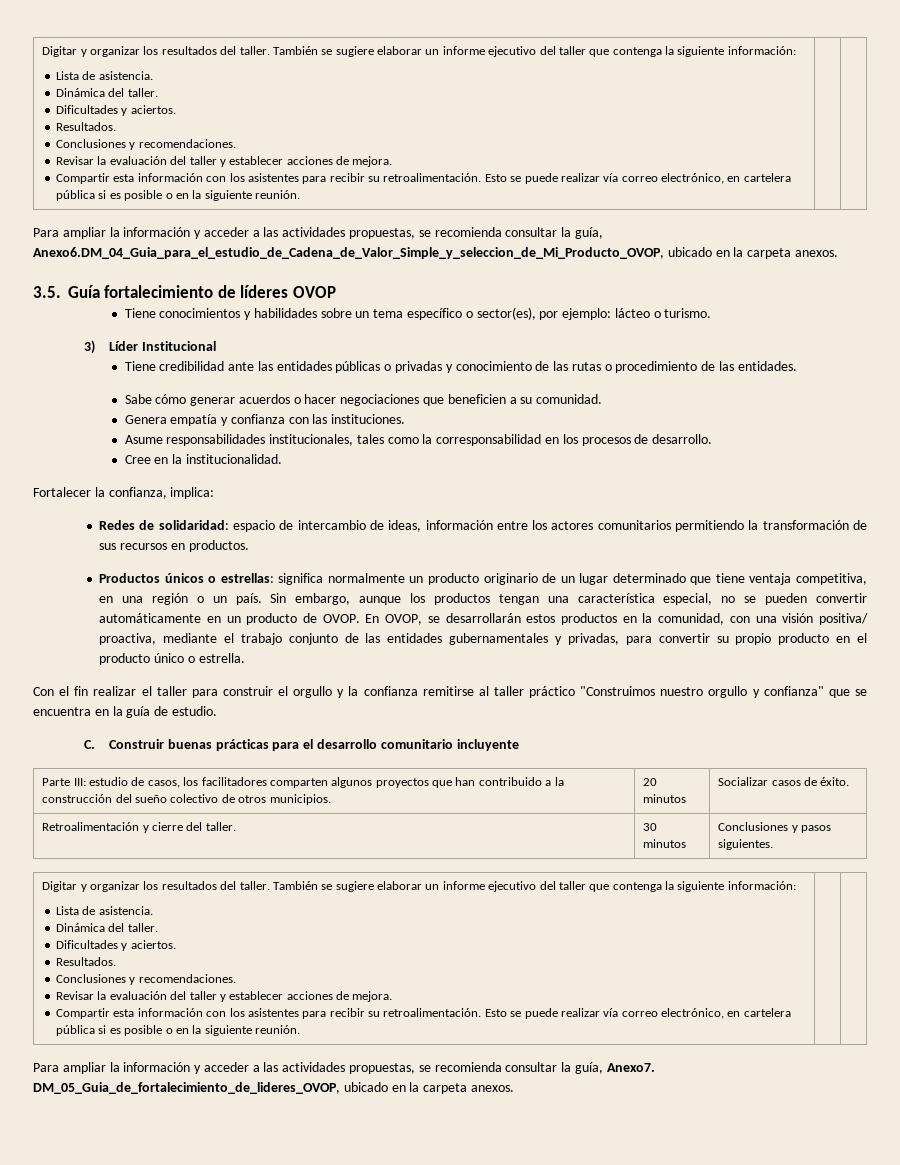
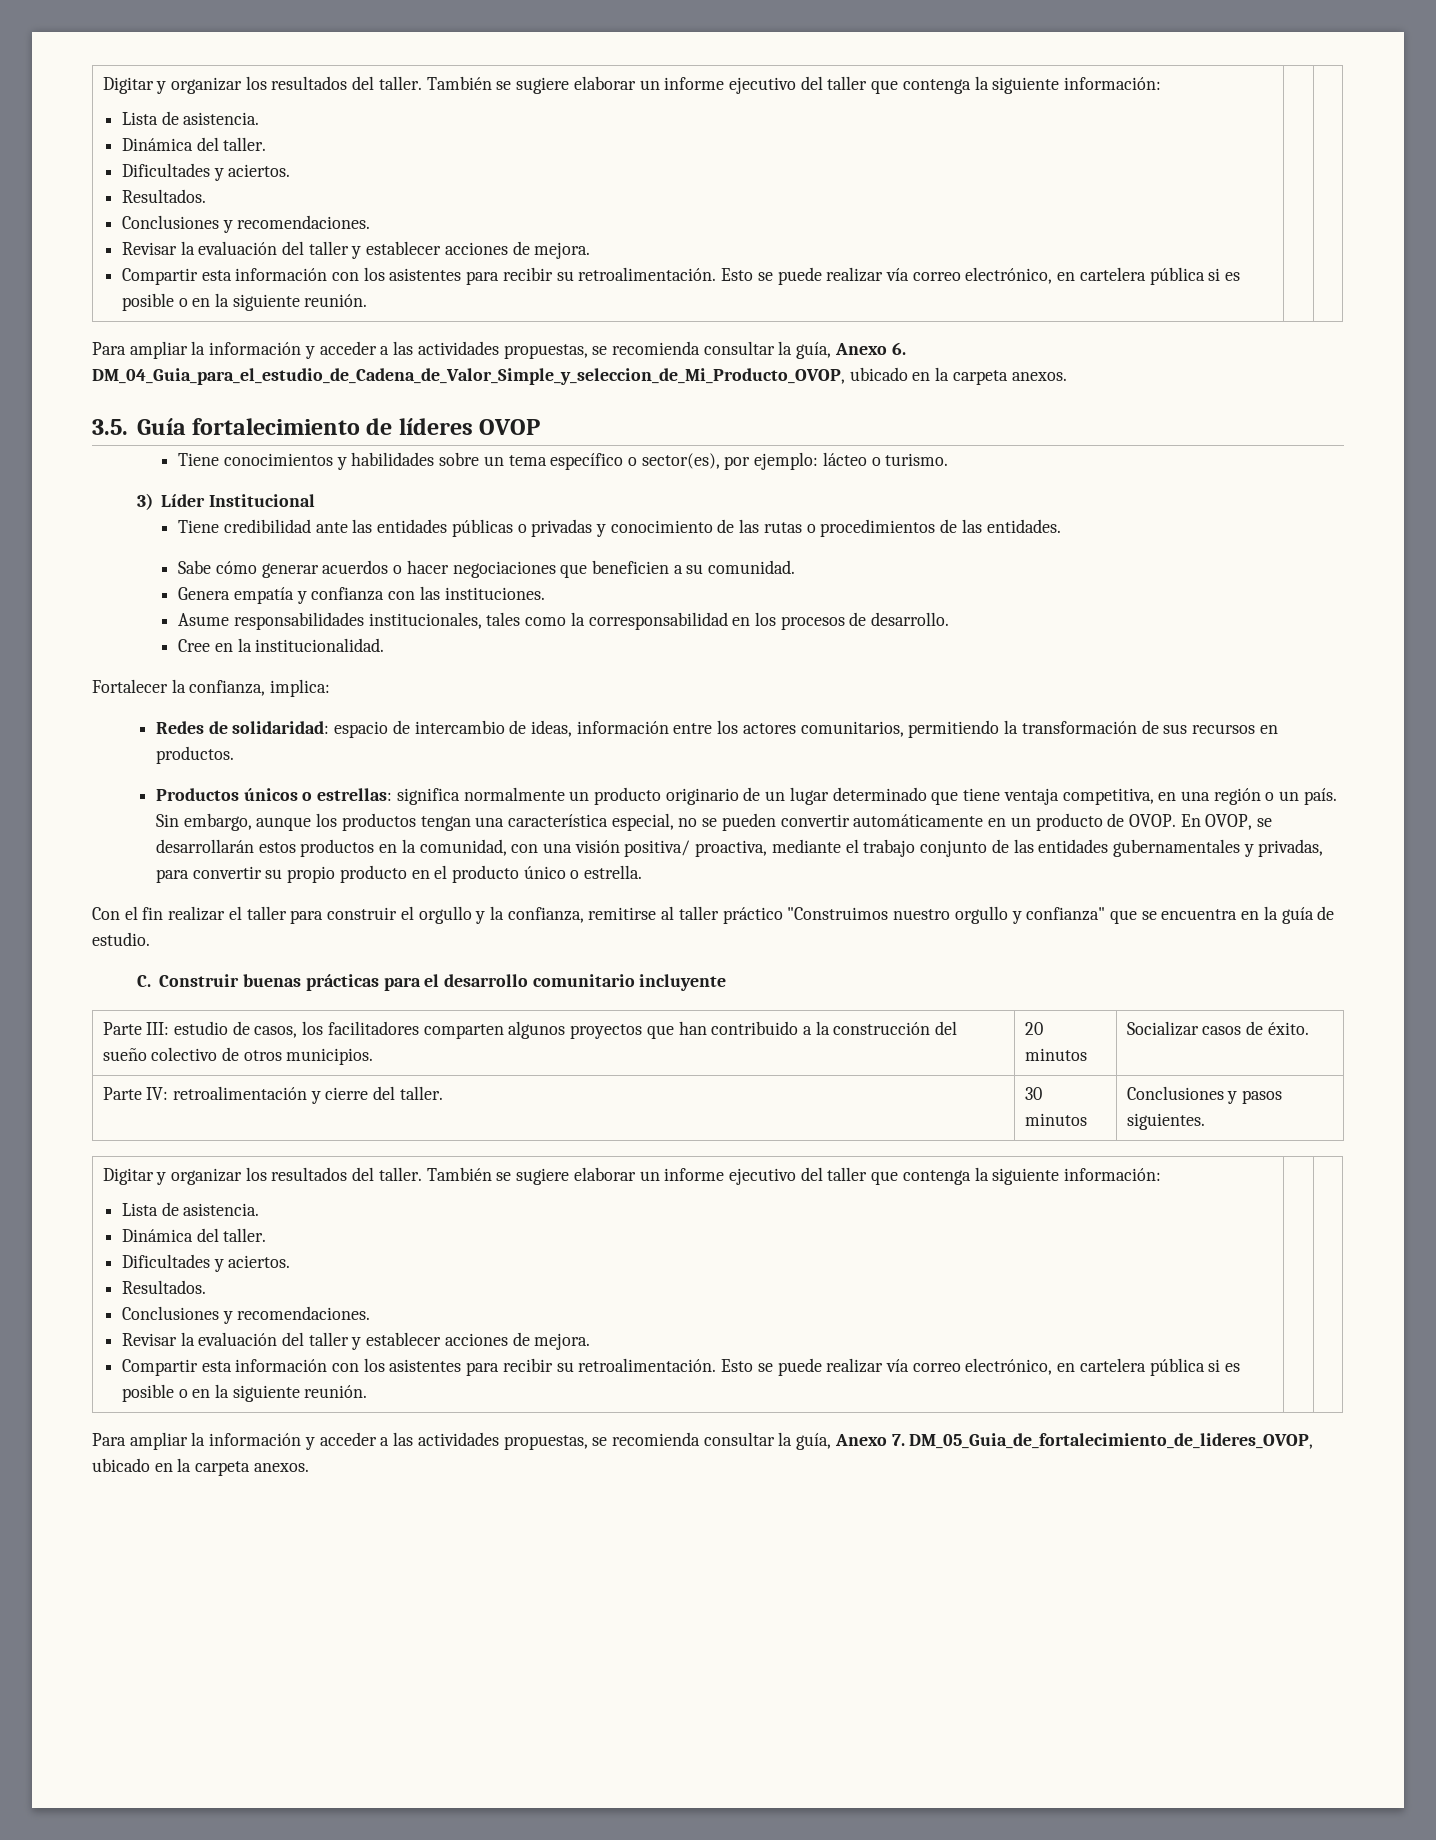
[33,247,664,259] Anexo6.DM_04_Guia_para_el_estudio_de_Cadena_de_Valor_Simple_y_seleccion_de_Mi_Producto_OVOP, -> [834,342,906,355] [92,368,845,385] Anexo 6. DM_04_Guia_para_el_estudio_de_Cadena_de_Valor_Simple_y_seleccion_de_Mi_Producto_OVOP,
[615,361,698,373] procedimiento -> [820,519,936,537] procedimientos
[597,520,671,530] comunitarios -> [800,721,904,737] comunitarios,
[363,686,418,696] confianza -> [507,907,584,923] confianza,
[42,822,140,831] Retroalimentación -> [102,1086,308,1100] Parte IV: retroalimentación
[606,1063,655,1072] Anexo7. -> [834,1434,905,1446] Anexo 7.

